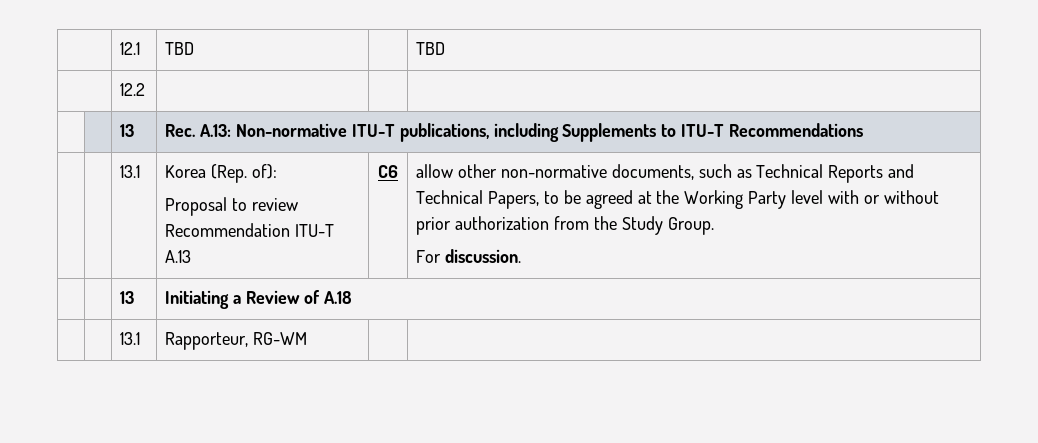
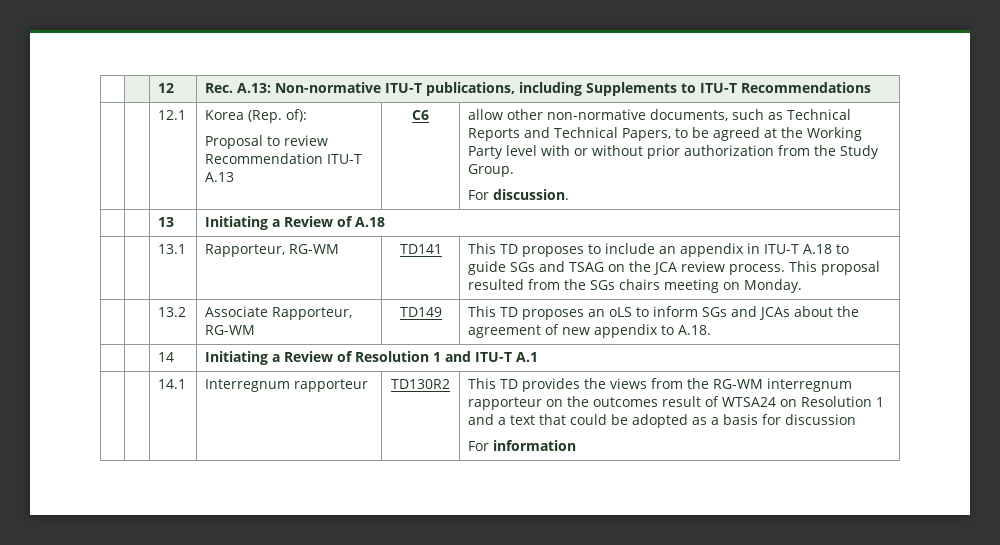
[120,42,141,55] [165,42,195,55] [416,42,446,55] [120,83,146,96] [120,124,135,137] | 12.1 | TBD | | TBD // | 12.2 | | | // | | 13 -> [158,83,175,93] | | 12
[120,165,141,178] 13.1 -> [158,110,187,120] 12.1
(308, 338) | -> [399,244,442,254] [468,243,850,257] [468,261,881,275] [468,279,803,293] [158,307,187,317] [205,306,353,320] [205,325,256,335] [399,307,442,317] [468,306,860,320] [468,324,712,338] [158,352,175,362] [205,351,539,365] [158,379,187,389] [205,379,369,392] [391,379,450,389] [468,378,853,392] [468,396,885,410] [468,414,857,428] [468,440,577,451] TD141 | This TD proposes to include an appendix in ITU-T A.18 to guide SGs and TSAG on the JCA review process. This proposal resulted from the SGs chairs meeting on Monday. // | | 13.2 | Associate Rapporteur, RG-WM | TD149 | This TD proposes an oLS to inform SGs and JCAs about the agreement of new appendix to A.18. // | | 14 | Initiating a Review of Resolution 1 and ITU-T A.1 // | | 14.1 | Interregnum rapporteur | TD130R2 | This TD provides the views from the RG-WM interregnum rapporteur on the outcomes result of WTSA24 on Resolution 1 and a text that could be adopted as a basis for discussion // For information

